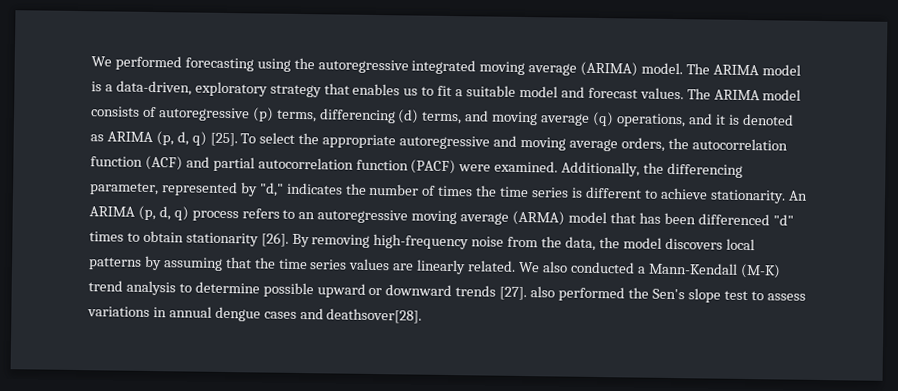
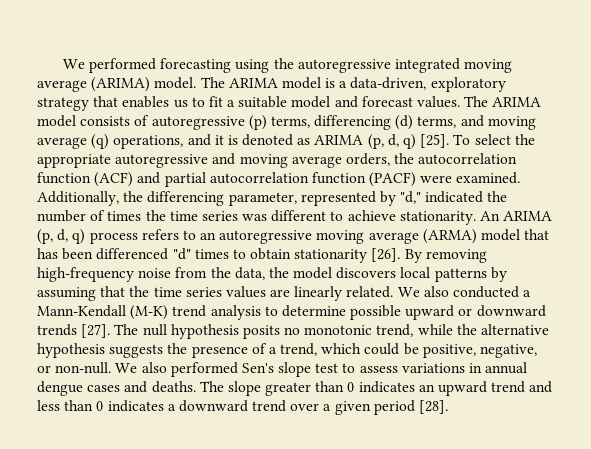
[286,182,343,195] indicates -> [425,191,484,203] indicated
[570,187,583,198] is -> [242,214,268,221] was
(528, 293) none -> [114,324,550,339] [37,343,538,358] [37,362,138,374] The null hypothesis posits no monotonic trend, while the alternative hypothesis suggests the presence of a trend, which could be positive, negative, or non-null. We
[627,287,649,299] the -> (238, 369) none
[326,308,423,324] deathsover[28]. -> [151,381,553,396] [37,400,449,415] deaths. The slope greater than 0 indicates an upward trend and less than 0 indicates a downward trend over a given period [28].

